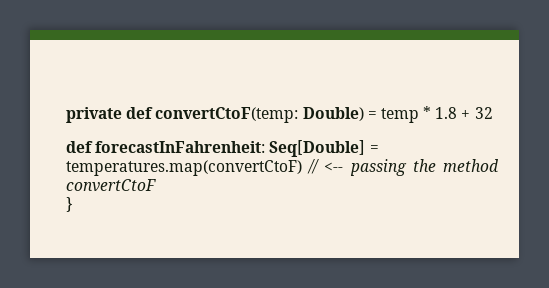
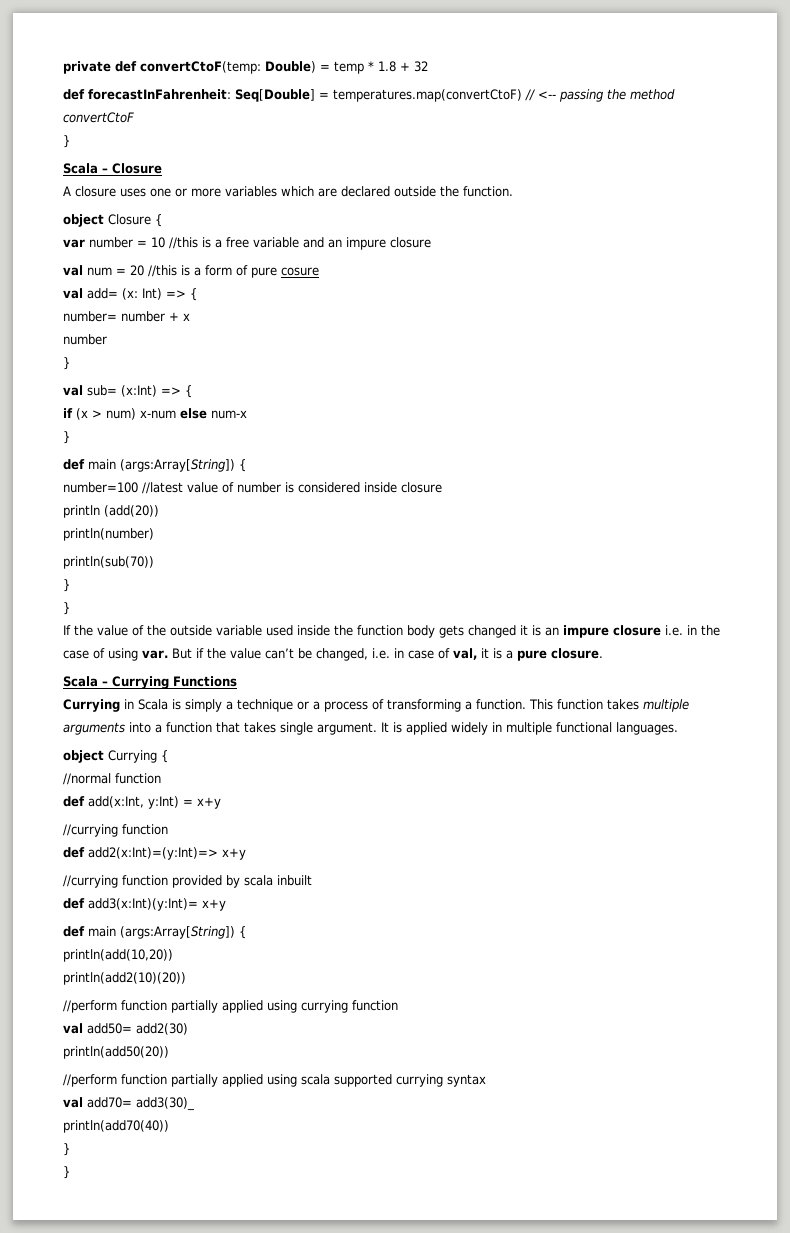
(73, 204) none -> [63,163,162,174] [63,186,513,197] [63,214,162,227] [63,237,431,250] [63,265,319,278] [63,288,197,301] [63,311,190,322] [63,334,107,345] [63,357,70,370] [63,385,192,398] [63,408,247,420] [63,431,70,444] [63,459,246,472] [63,482,442,494] [63,505,159,518] [63,528,154,541] [63,556,154,569] [63,579,70,592] [63,602,70,615] [63,625,720,638] [63,648,603,661] [63,676,237,689] [63,699,689,712] [63,722,678,735] [63,750,168,763] [63,773,161,785] [63,796,221,809] [63,824,168,837] [63,847,246,860] [63,875,312,888] [63,898,226,911] [63,926,246,939] [63,949,173,962] [63,972,186,985] [63,1000,398,1013] [63,1023,188,1035] [63,1046,169,1059] [63,1074,486,1087] [63,1097,194,1111] [63,1120,169,1133] [63,1143,70,1156] [63,1166,70,1179] // Scala – Closure // A closure uses one or more variables which are declared outside the function. // object Closure { // var number = 10 //this is a free variable and an impure closure // val num = 20 //this is a form of pure cosure // val add= (x: Int) => { // number= number + x // number // } // val sub= (x:Int) => { // if (x > num) x-num else num-x // } // def main (args:Array[String]) { // number=100 //latest value of number is considered inside closure // println (add(20)) // println(number) // println(sub(70)) // } // } // If the value of the outside variable used inside the function body gets changed it is an impure closure i.e. in the case of using var. But if the value can’t be changed, i.e. in case of val, it is a pure closure. // Scala – Currying Functions // Currying in Scala is simply a technique or a process of transforming a function. This function takes multiple arguments into a function that takes single argument. It is applied widely in multiple functional languages. // object Currying { // //normal function // def add(x:Int, y:Int) = x+y // //currying function // def add2(x:Int)=(y:Int)=> x+y // //currying function provided by scala inbuilt // def add3(x:Int)(y:Int)= x+y // def main (args:Array[String]) { // println(add(10,20)) // println(add2(10)(20)) // //perform function partially applied using currying function // val add50= add2(30) // println(add50(20)) // //perform function partially applied using scala supported currying syntax // val add70= add3(30)_ // println(add70(40)) // } // }

